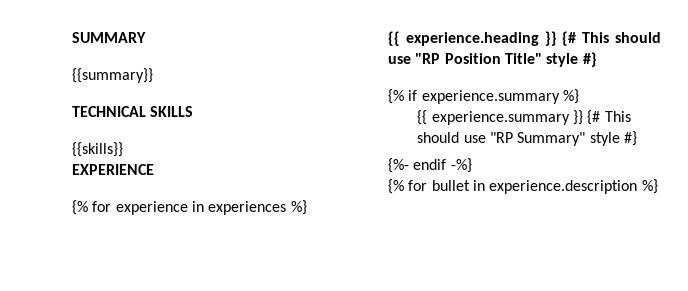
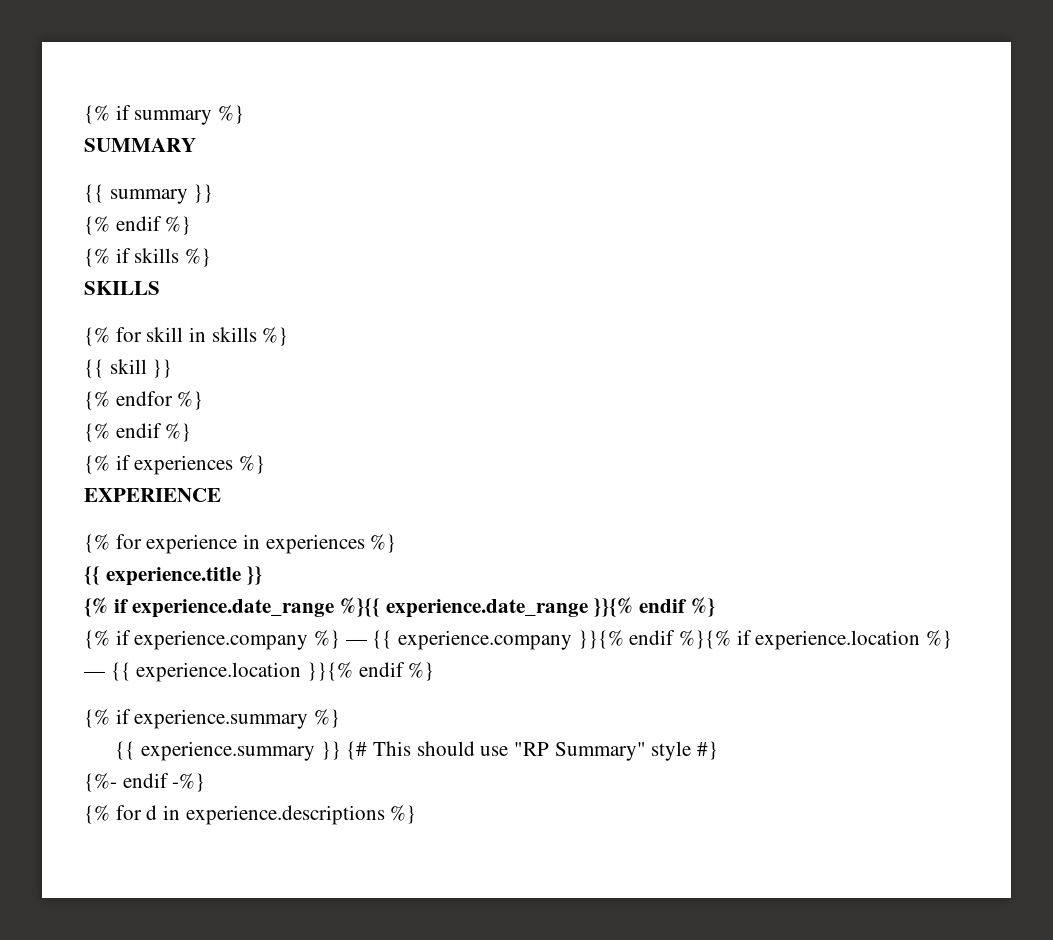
[72,32,146,43] [72,68,153,83] [72,106,194,117] [72,142,123,157] SUMMARY // {{summary}} // TECHNICAL SKILLS // {{skills}} -> [84,105,245,125] [84,138,196,152] [84,184,214,204] [84,216,192,235] [84,248,212,267] [84,281,160,295] [84,327,289,346] [84,359,173,378] [84,391,204,410] [84,423,192,442] [84,455,266,475] {% if summary %} // SUMMARY // {{ summary }} // {% endif %} // {% if skills %} // SKILLS // {% for skill in skills %} // {{ skill }} // {% endfor %} // {% endif %} // {% if experiences %}
[405,31,661,46] [388,52,597,67] experience.heading }} {# This should use "RP Position Title" style #} -> [105,566,263,586] [84,597,715,618] [84,630,953,650] [84,662,435,682] experience.title }} // {% if experience.date_range %}{{ experience.date_range }}{% endif %} // {% if experience.company %} — {{ experience.company }}{% endif %}{% if experience.location %} — {{ experience.location }}{% endif %}
[431,180,638,194] bullet in experience.description -> [146,805,385,825] d in experience.descriptions

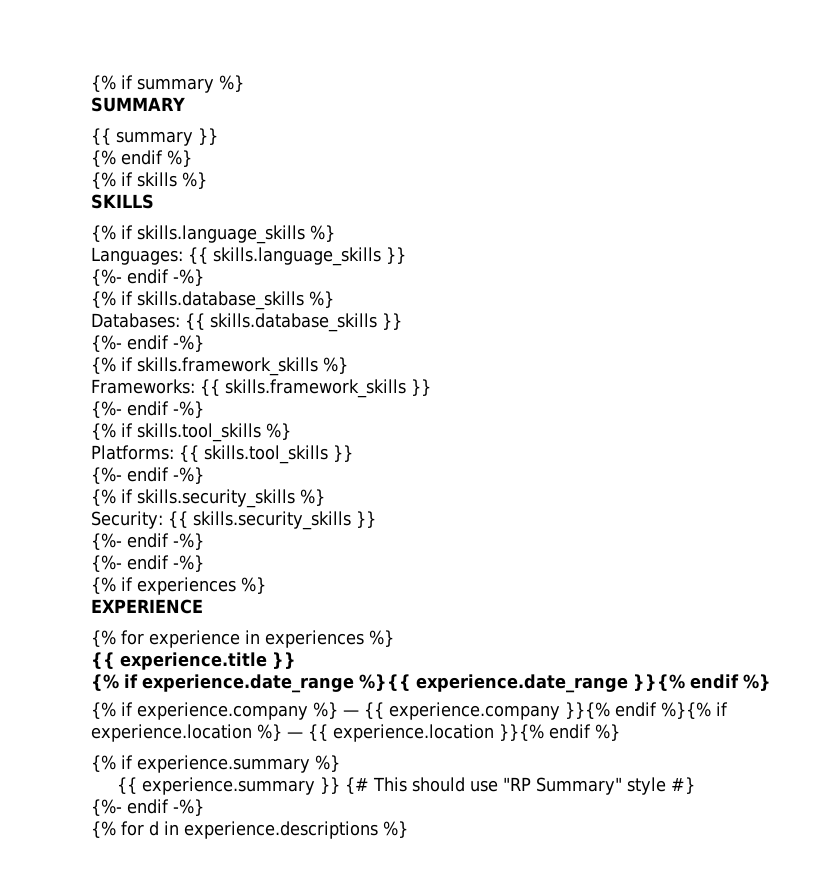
[115,327,289,346] [84,359,173,378] [84,391,204,410] [84,423,192,442] for skill in skills %} // {{ skill }} // {% endfor %} // {% endif %} -> [121,225,335,244] [91,247,406,266] [91,269,204,286] [91,291,334,310] [91,313,402,332] [91,335,204,352] [91,357,348,376] [91,379,431,398] [91,401,204,418] [91,423,291,442] [91,445,353,464] [91,467,204,484] [91,489,325,508] [91,511,376,530] [91,533,204,550] [91,555,204,572] if skills.language_skills %} // Languages: {{ skills.language_skills }} // {%- endif -%} // {% if skills.database_skills %} // Databases: {{ skills.database_skills }} // {%- endif -%} // {% if skills.framework_skills %} // Frameworks: {{ skills.framework_skills }} // {%- endif -%} // {% if skills.tool_skills %} // Platforms: {{ skills.tool_skills }} // {%- endif -%} // {% if skills.security_skills %} // Security: {{ skills.security_skills }} // {%- endif -%} // {%- endif -%}

